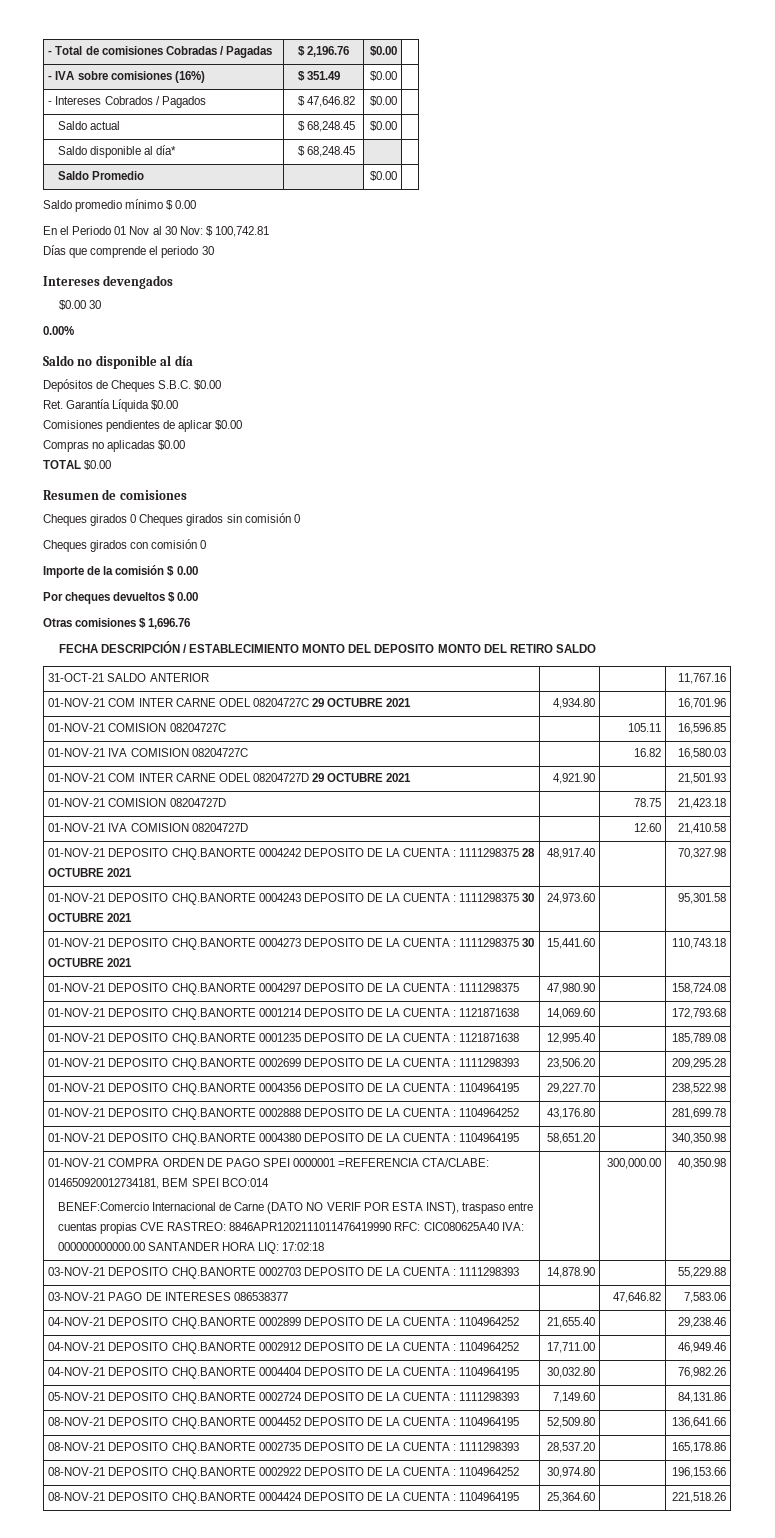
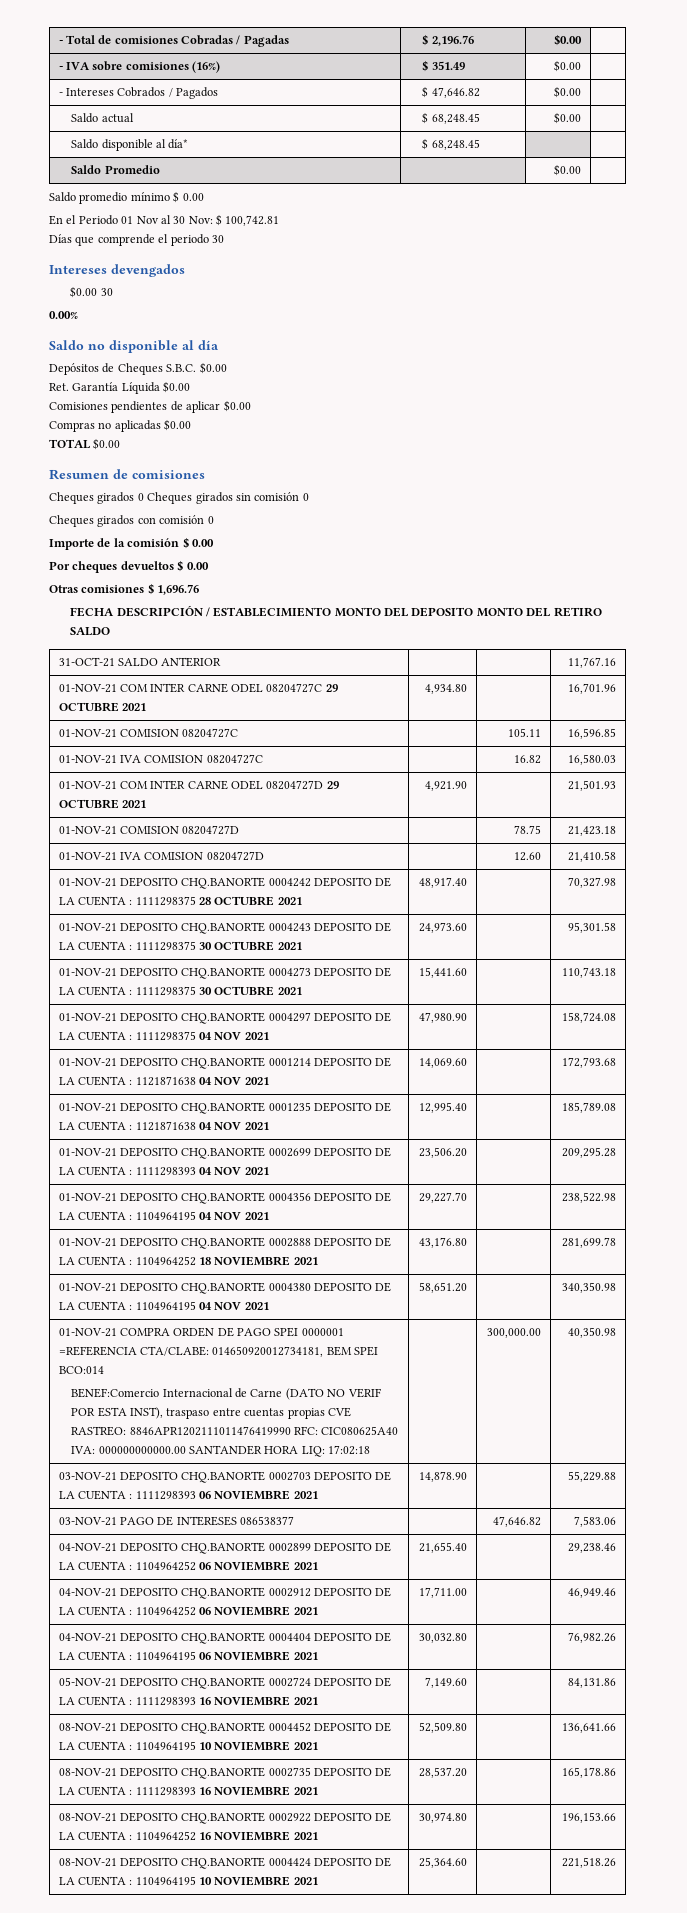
(520, 987) none -> [199,1032,269,1040] 04 NOV 2021
(520, 1012) none -> [199,1077,269,1085] 04 NOV 2021
(520, 1037) none -> [199,1122,269,1130] 04 NOV 2021
(520, 1062) none -> [199,1167,269,1175] 04 NOV 2021
(520, 1087) none -> [199,1212,269,1220] 04 NOV 2021
(520, 1112) none -> [199,1256,318,1266] 18 NOVIEMBRE 2021
(520, 1137) none -> [199,1302,269,1310] 04 NOV 2021
(520, 1271) none -> [199,1490,318,1500] 06 NOVIEMBRE 2021
(520, 1321) none -> [199,1561,318,1571] 06 NOVIEMBRE 2021
(520, 1346) none -> [199,1606,318,1616] 06 NOVIEMBRE 2021
(520, 1371) none -> [199,1651,318,1661] 06 NOVIEMBRE 2021
(520, 1396) none -> [199,1696,318,1706] 16 NOVIEMBRE 2021
(520, 1421) none -> [199,1741,318,1751] 10 NOVIEMBRE 2021
(520, 1446) none -> [199,1786,318,1796] 16 NOVIEMBRE 2021
(520, 1471) none -> [199,1831,318,1841] 16 NOVIEMBRE 2021
(520, 1496) none -> [199,1876,318,1886] 10 NOVIEMBRE 2021

